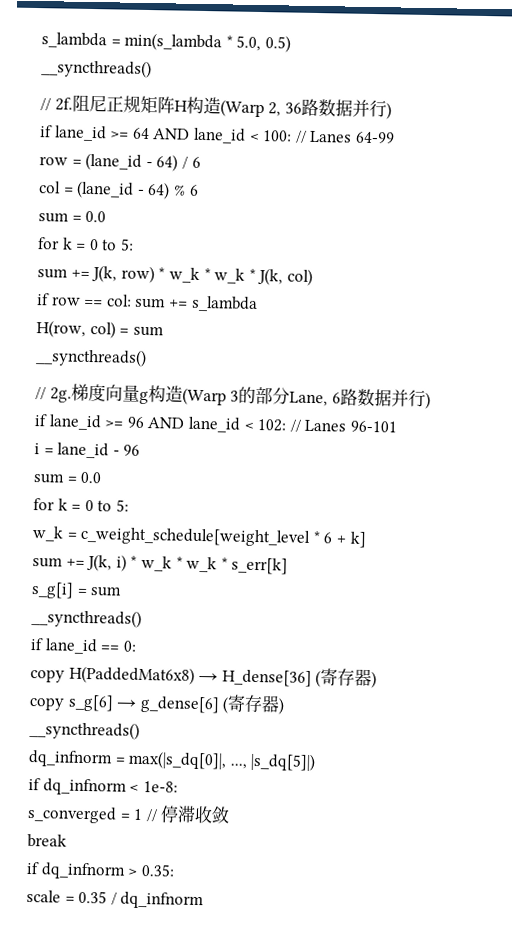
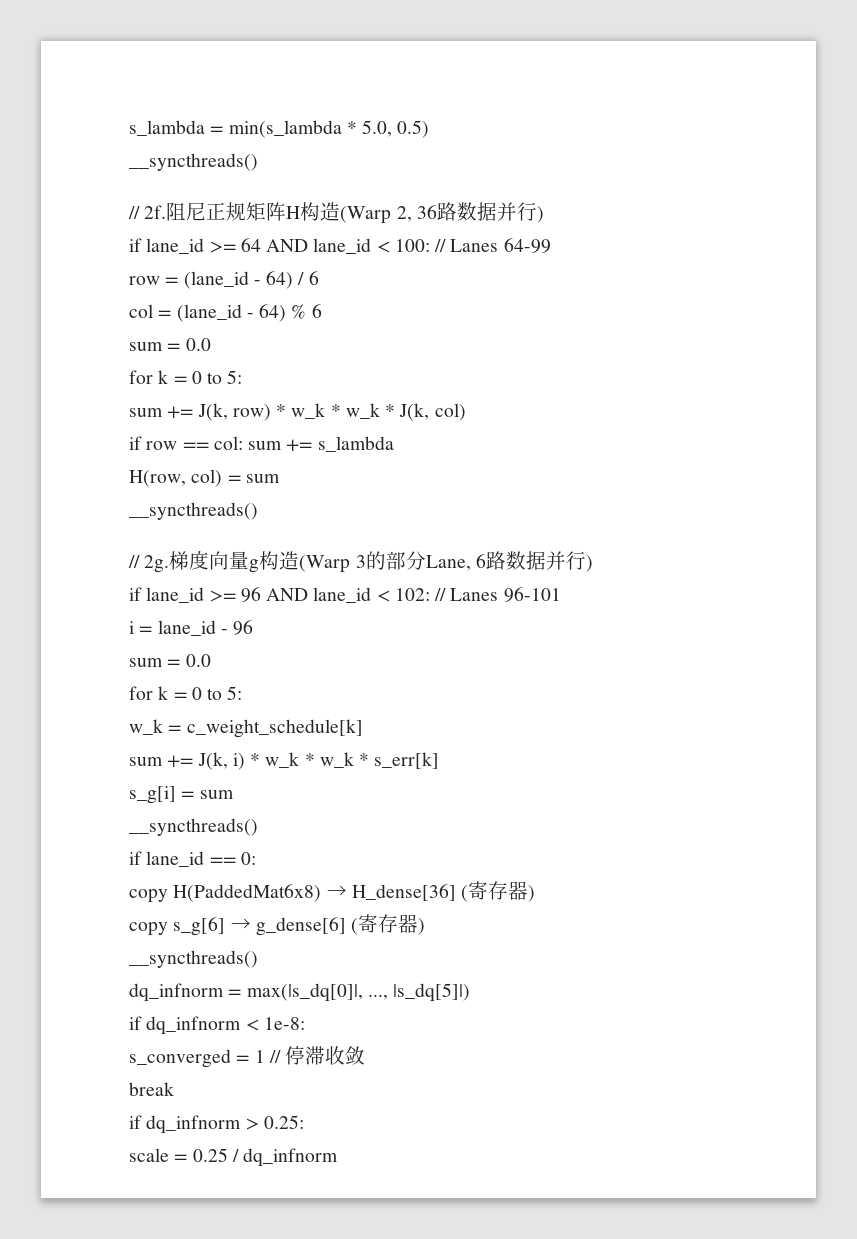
[80,526,367,548] c_weight_schedule[weight_level * 6 + k] -> [186,719,363,738] c_weight_schedule[k]
[140,864,175,877] 0.35: -> [263,1115,304,1129] 0.25:
[78,890,108,904] 0.35 -> [192,1148,228,1162] 0.25

